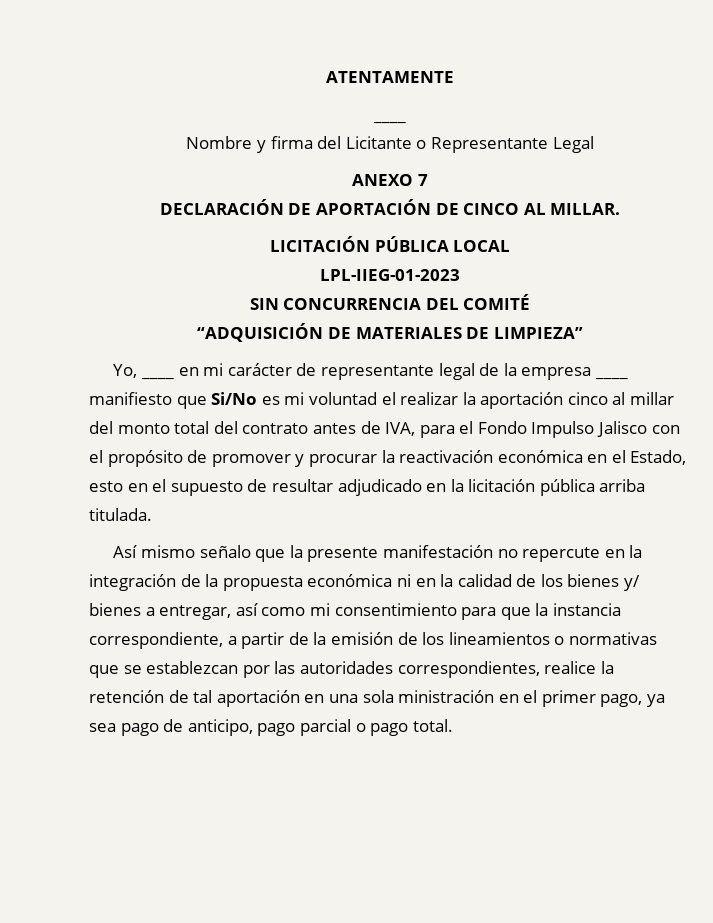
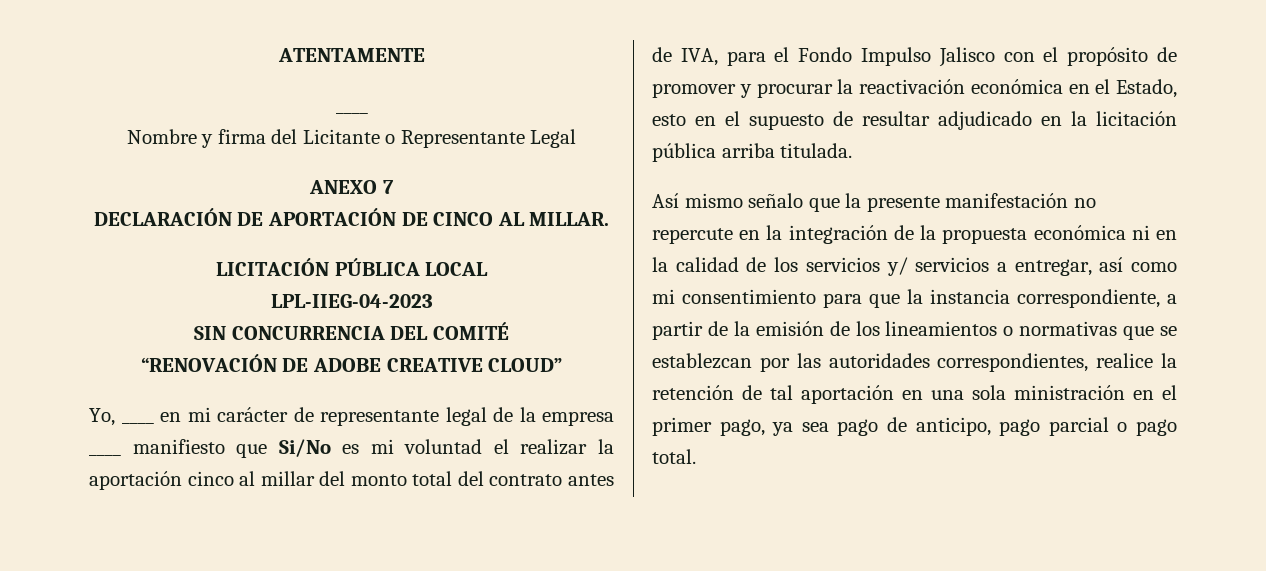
[320,269,460,281] LPL-IIEG-01-2023 -> [270,294,433,308] LPL-IIEG-04-2023
[197,323,583,342] “ADQUISICIÓN DE MATERIALES DE LIMPIEZA” -> [140,354,563,372] “RENOVACIÓN DE ADOBE CREATIVE CLOUD”
[567,574,641,591] [89,603,141,616] bienes y/ bienes -> [805,257,990,276] servicios y/ servicios

